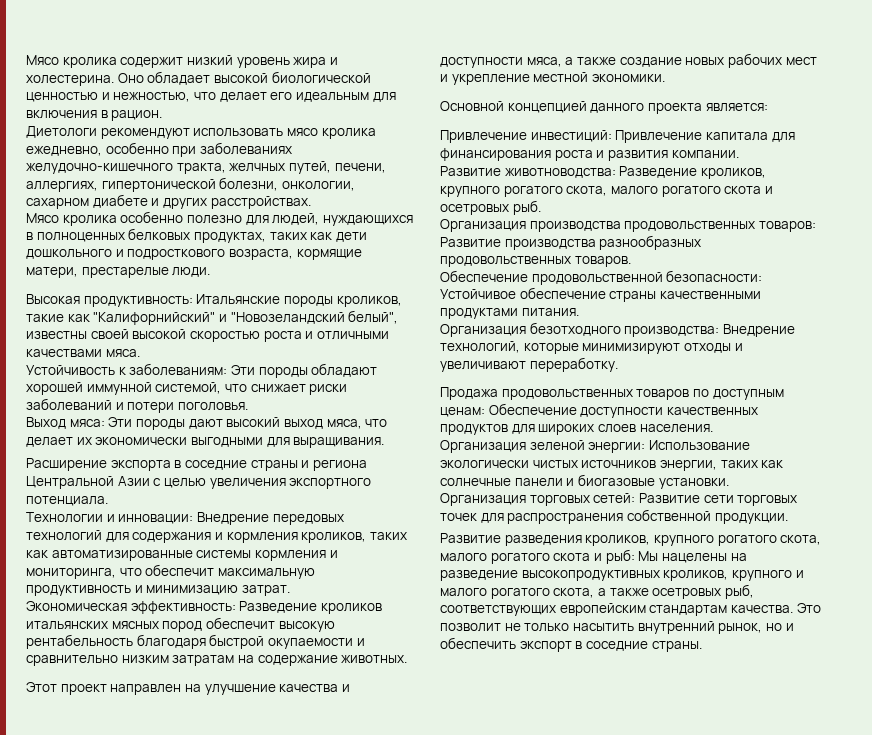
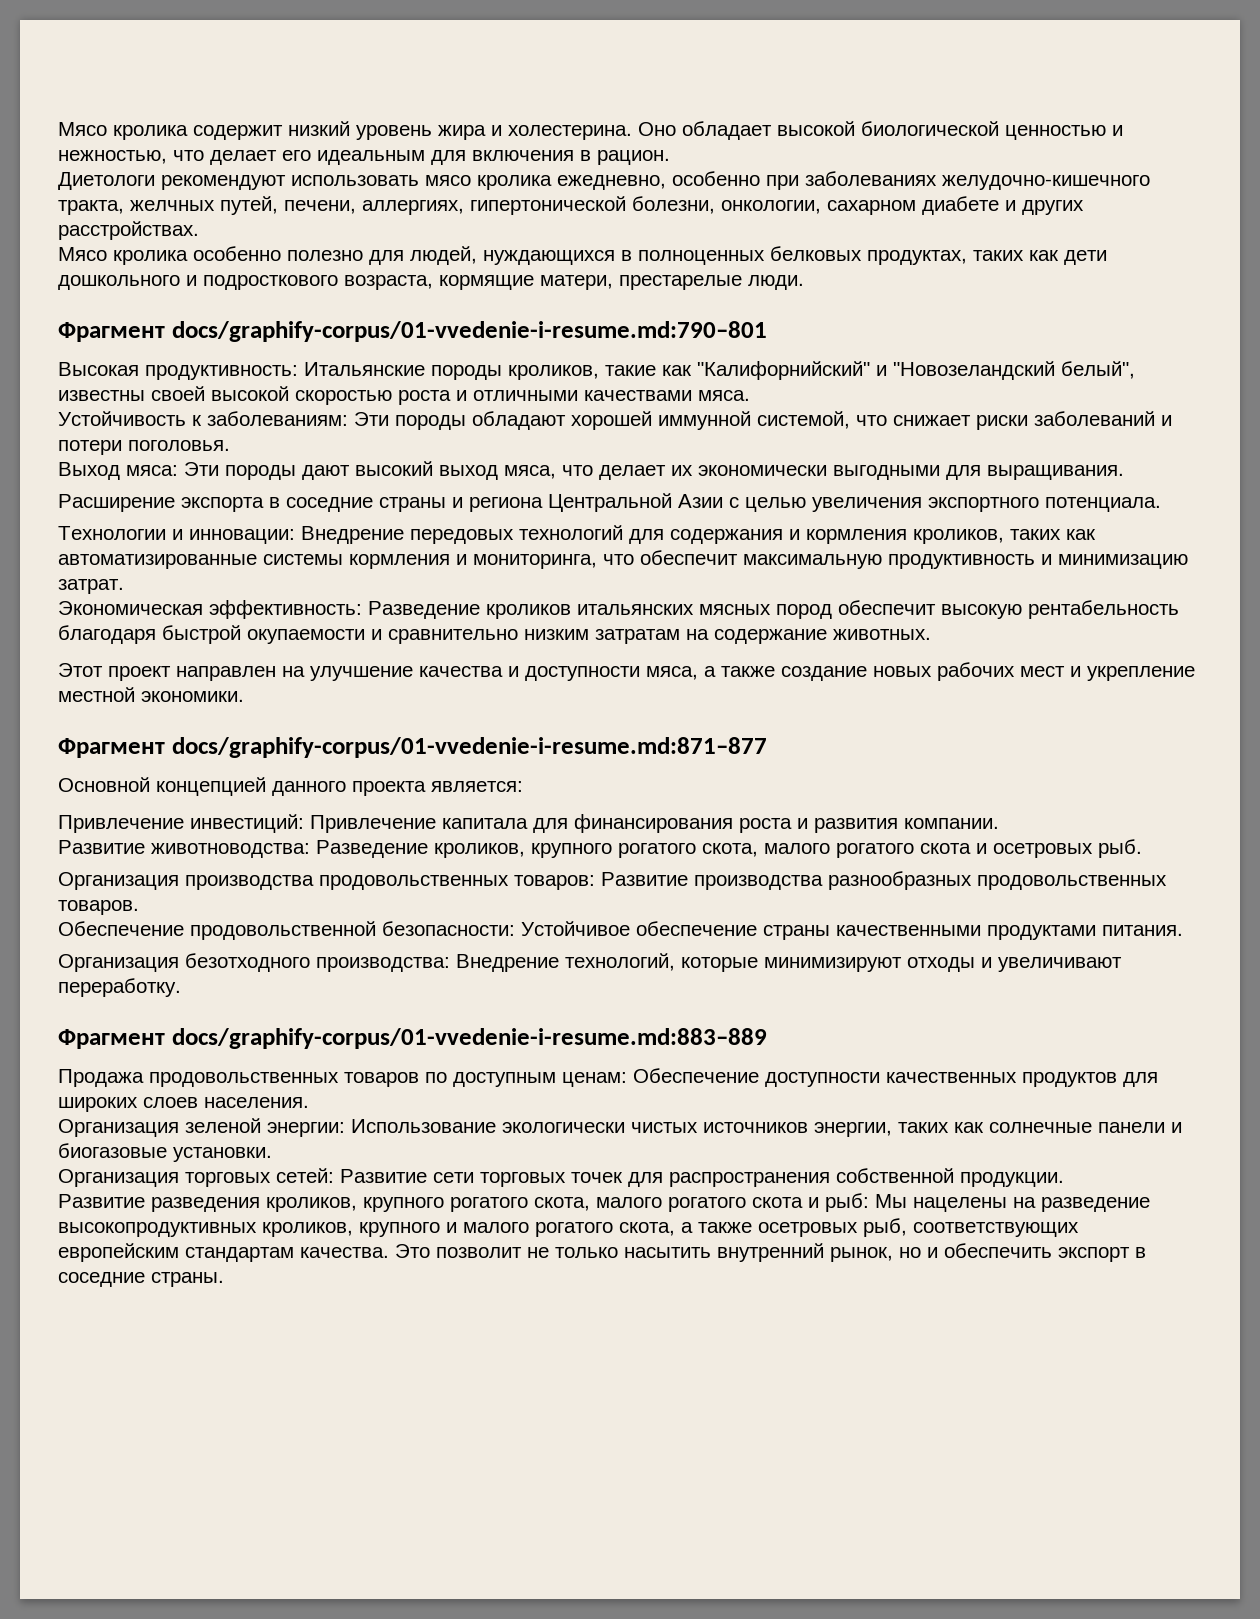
(211, 272) none -> [58,321,767,342] // Фрагмент docs/graphify-corpus/01-vvedenie-i-resume.md:790–801
(665, 78) none -> [58,737,767,758] // Фрагмент docs/graphify-corpus/01-vvedenie-i-resume.md:871–877
(618, 364) none -> [58,1028,767,1049] // Фрагмент docs/graphify-corpus/01-vvedenie-i-resume.md:883–889

